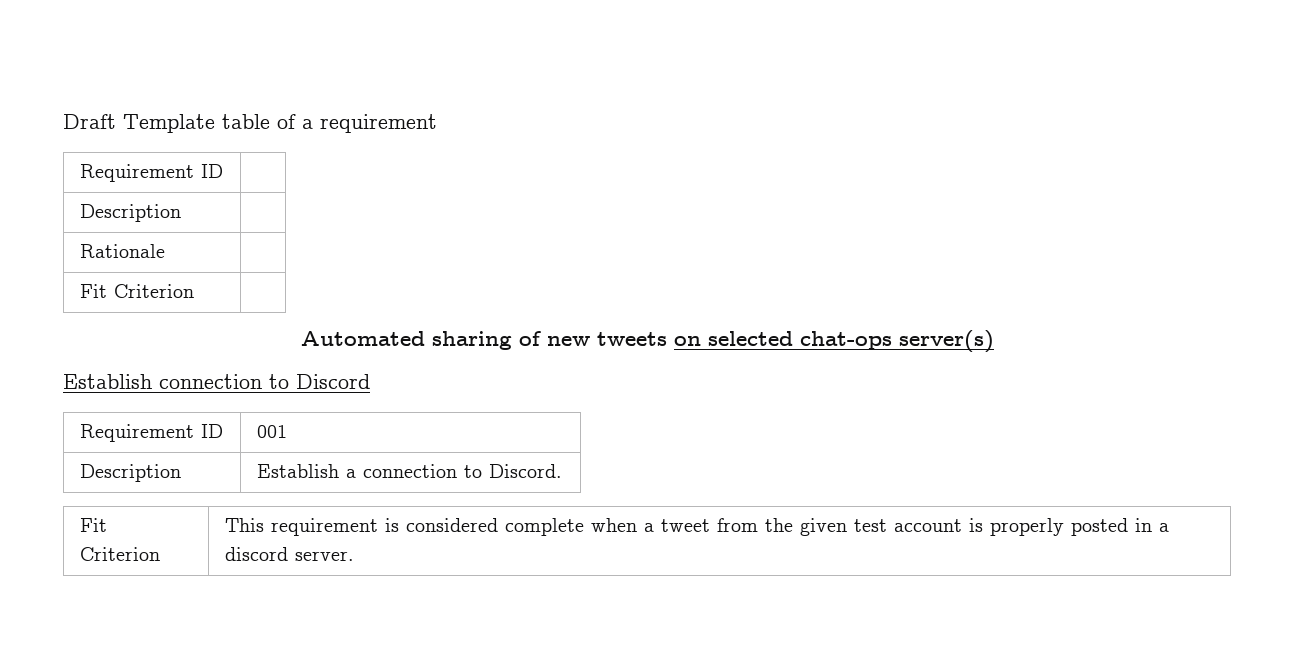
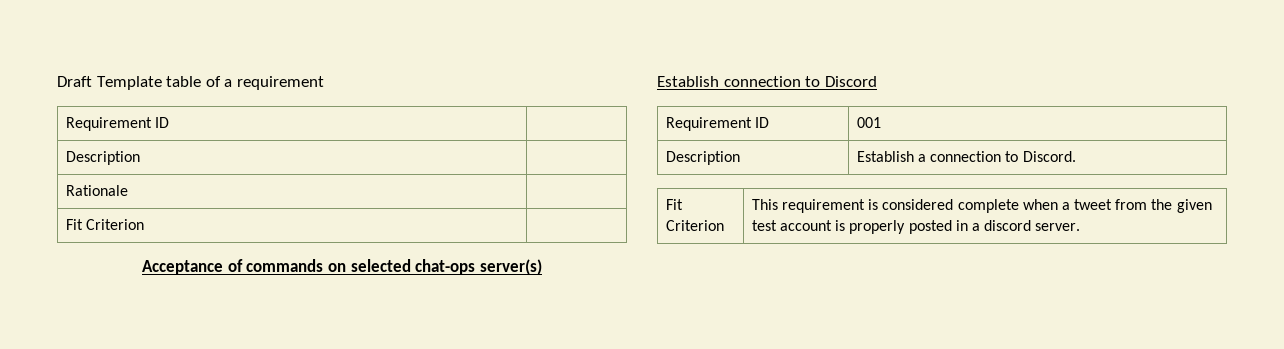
[300,331,667,350] Automated sharing of new tweets -> [142,259,324,275] Acceptance of commands

